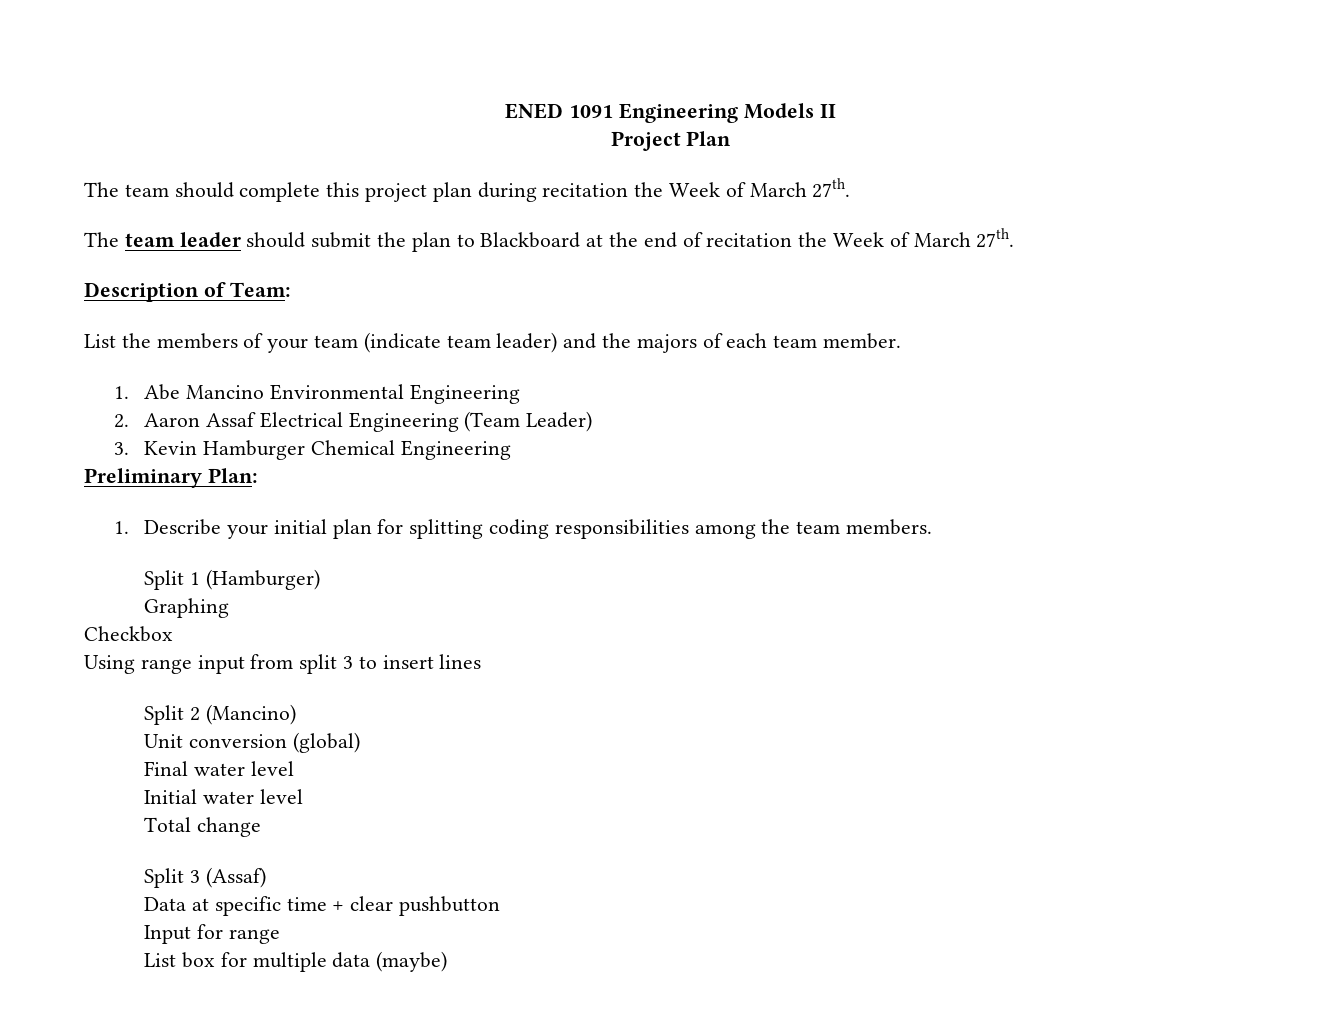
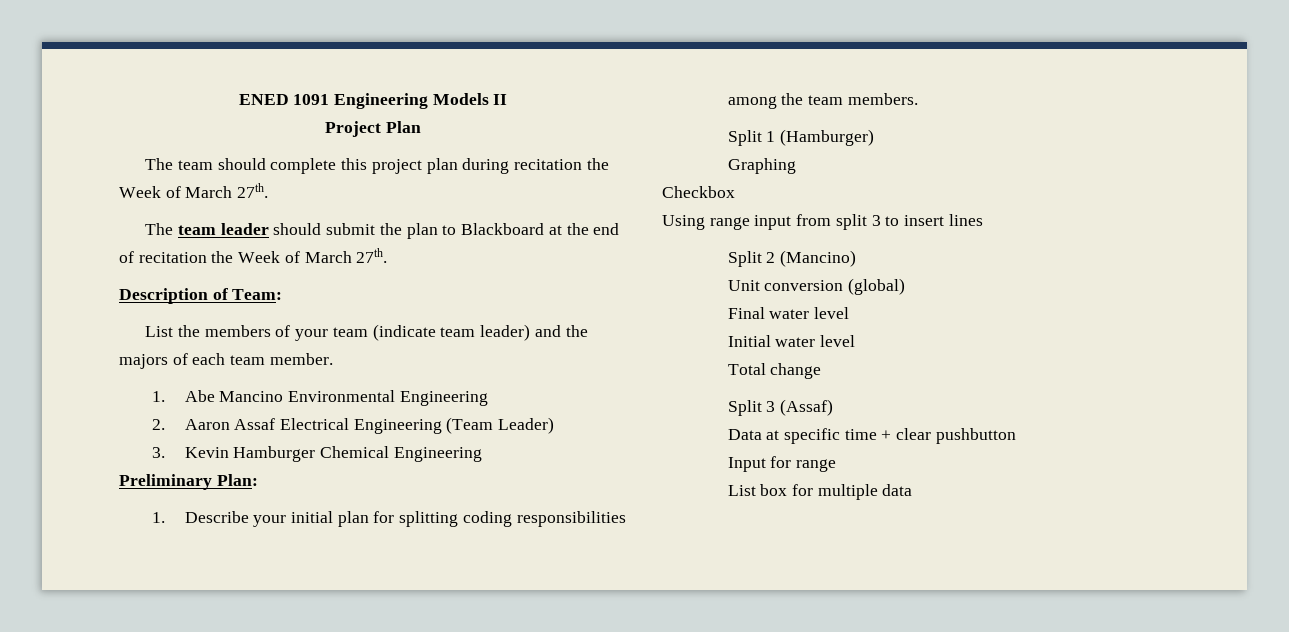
[376,951,448,972] (maybe) -> (913, 490) none

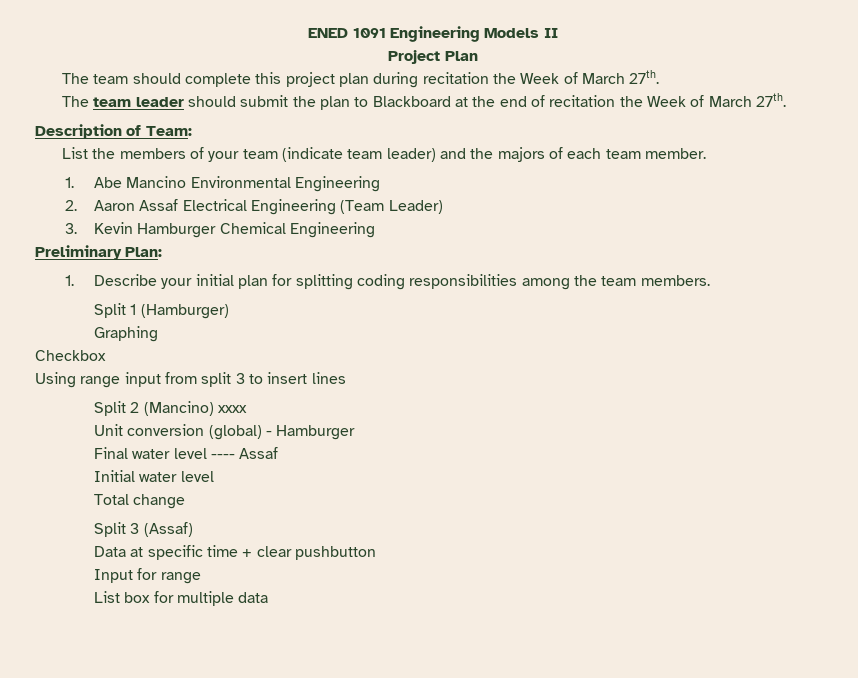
(856, 258) none -> [218,405,248,413] xxxx
(905, 286) none -> [266,425,356,440] - Hamburger
(849, 313) none -> [211,447,279,459] ---- Assaf

